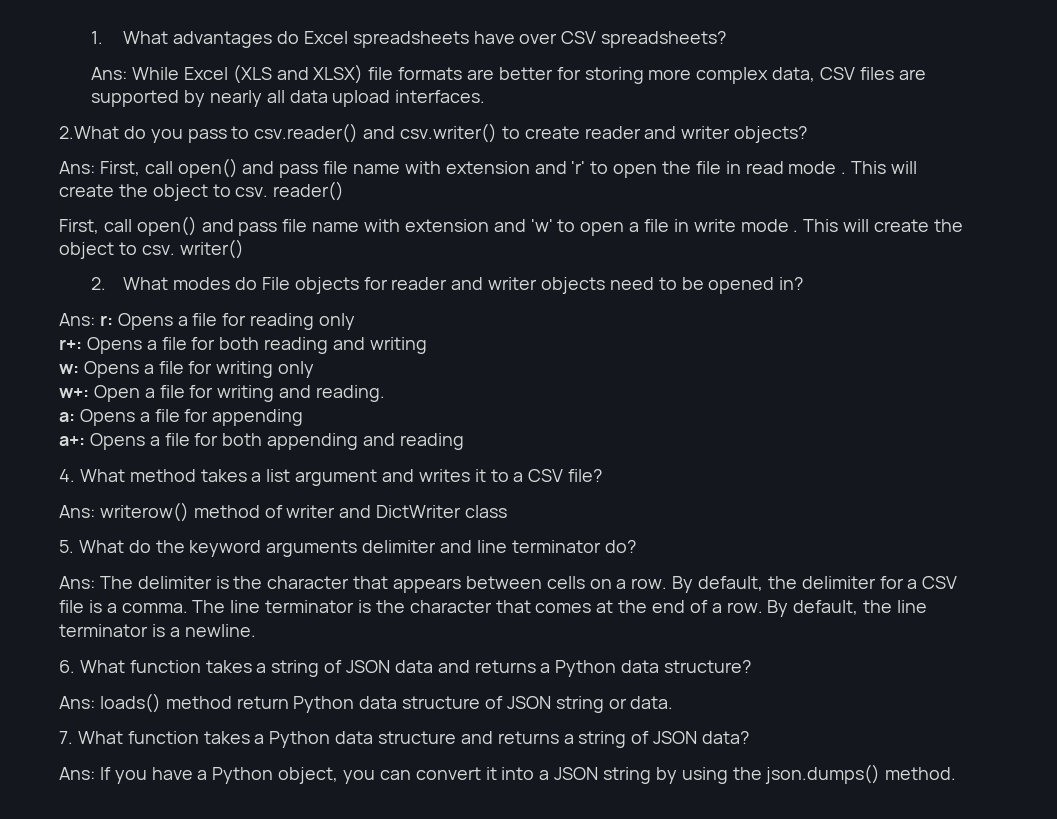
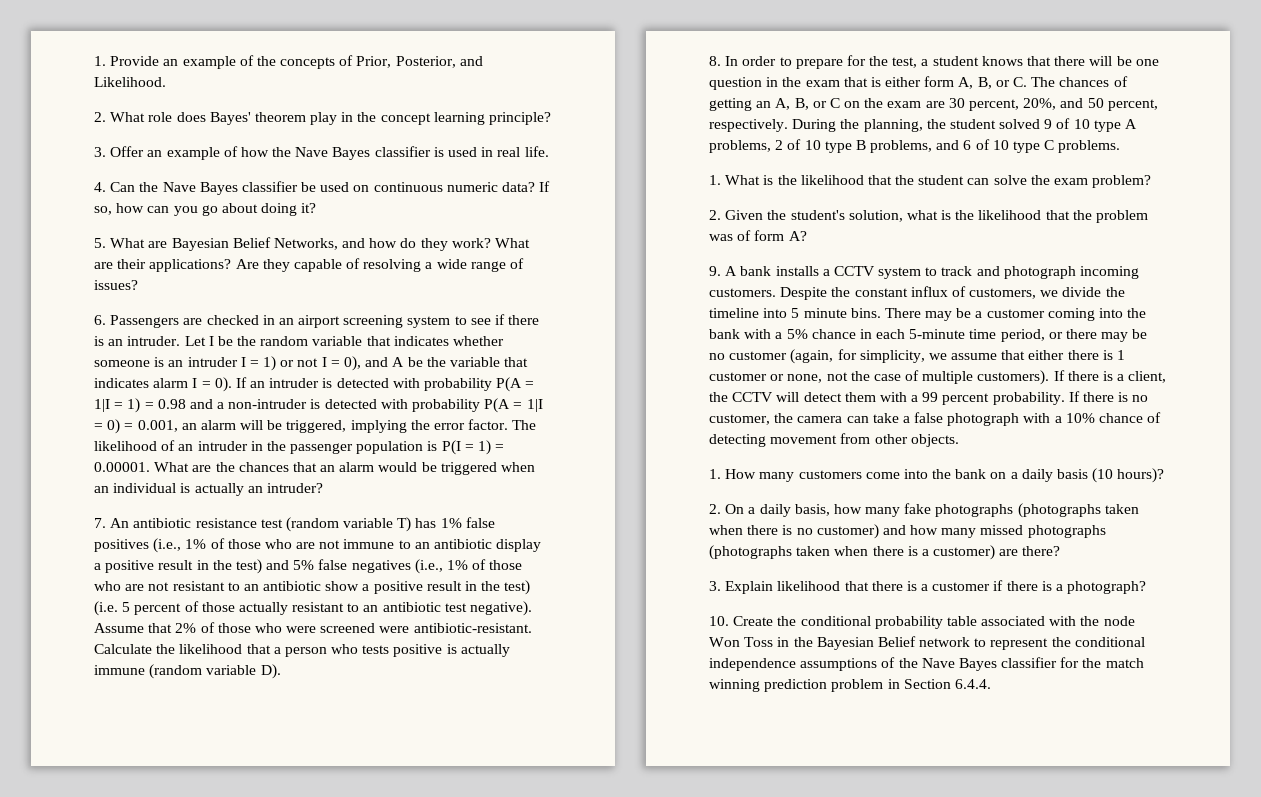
[91,31,727,48] [91,64,926,84] [91,90,486,107] [59,123,808,143] [59,158,918,178] [59,181,345,201] [59,216,963,236] [59,239,244,259] [91,277,804,294] [59,313,356,330] [59,337,427,354] [59,361,315,378] [59,385,386,402] [59,409,304,426] [59,433,464,450] [59,469,603,486] [59,502,508,522] [59,540,636,557] [59,576,958,593] [59,600,928,617] [59,624,256,637] [59,660,752,677] [59,693,674,713] [59,731,750,748] [59,764,957,784] 1. What advantages do Excel spreadsheets have over CSV spreadsheets? // Ans: While Excel (XLS and XLSX) file formats are better for storing more complex data, CSV files are supported by nearly all data upload interfaces. // 2.What do you pass to csv.reader() and csv.writer() to create reader and writer objects? // Ans: First, call open() and pass file name with extension and 'r' to open the file in read mode . This will create the object to csv. reader() // First, call open() and pass file name with extension and 'w' to open a file in write mode . This will create the object to csv. writer() // 2. What modes do File objects for reader and writer objects need to be opened in? // Ans: r: Opens a file for reading only // r+: Opens a file for both reading and writing // w: Opens a file for writing only // w+: Open a file for writing and reading. // a: Opens a file for appending // a+: Opens a file for both appending and reading // 4. What method takes a list argument and writes it to a CSV file? // Ans: writerow() method of writer and DictWriter class // 5. What do the keyword arguments delimiter and line terminator do? // Ans: The delimiter is the character that appears between cells on a row. By default, the delimiter for a CSV file is a comma. The line terminator is the character that comes at the end of a row. By default, the line terminator is a newline. // 6. What function takes a string of JSON data and returns a Python data structure? // Ans: loads() method return Python data structure of JSON string or data. // 7. What function takes a Python data structure and returns a string of JSON data? // Ans: If you have a Python object, you can convert it into a JSON string by using the json.dumps() method. -> [94,55,483,69] [94,77,166,87] [94,112,552,125] [94,146,549,160] [94,181,551,195] [94,203,317,216] [94,237,531,251] [94,258,525,272] [94,280,138,290] [94,314,540,328] [94,336,505,346] [94,356,529,371] [94,377,535,392] [94,398,543,413] [94,419,537,434] [94,440,505,455] [94,462,536,475] [94,483,323,496] [94,517,495,532] [94,538,542,553] [94,559,523,574] [94,580,531,595] [94,601,533,616] [94,622,532,633] [94,644,510,657] [94,664,281,679] [709,55,1159,69] [709,76,1128,90] [709,98,1158,111] [709,118,1138,132] [709,139,1121,153] [709,175,1152,188] [709,210,1149,223] [709,230,807,241] [709,266,1140,279] [709,286,1125,300] [709,308,1147,321] [709,329,1148,342] [709,349,1126,364] [709,370,1167,385] [709,391,1149,405] [709,412,1162,426] [709,433,959,447] [709,468,1165,483] [709,503,1139,518] [709,524,1106,539] [709,545,1061,560] [709,580,1147,594] [709,616,1135,629] [709,636,1145,650] [709,657,1144,671] [709,679,991,692] 1. Provide an example of the concepts of Prior, Posterior, and Likelihood. // 2. What role does Bayes' theorem play in the concept learning principle? // 3. Offer an example of how the Nave Bayes classifier is used in real life. // 4. Can the Nave Bayes classifier be used on continuous numeric data? If so, how can you go about doing it? // 5. What are Bayesian Belief Networks, and how do they work? What are their applications? Are they capable of resolving a wide range of issues? // 6. Passengers are checked in an airport screening system to see if there is an intruder. Let I be the random variable that indicates whether someone is an intruder I = 1) or not I = 0), and A be the variable that indicates alarm I = 0). If an intruder is detected with probability P(A = 1|I = 1) = 0.98 and a non-intruder is detected with probability P(A = 1|I = 0) = 0.001, an alarm will be triggered, implying the error factor. The likelihood of an intruder in the passenger population is P(I = 1) = 0.00001. What are the chances that an alarm would be triggered when an individual is actually an intruder? // 7. An antibiotic resistance test (random variable T) has 1% false positives (i.e., 1% of those who are not immune to an antibiotic display a positive result in the test) and 5% false negatives (i.e., 1% of those who are not resistant to an antibiotic show a positive result in the test) (i.e. 5 percent of those actually resistant to an antibiotic test negative). Assume that 2% of those who were screened were antibiotic-resistant. Calculate the likelihood that a person who tests positive is actually immune (random variable D). // 8. In order to prepare for the test, a student knows that there will be one question in the exam that is either form A, B, or C. The chances of getting an A, B, or C on the exam are 30 percent, 20%, and 50 percent, respectively. During the planning, the student solved 9 of 10 type A problems, 2 of 10 type B problems, and 6 of 10 type C problems. // 1. What is the likelihood that the student can solve the exam problem? // 2. Given the student's solution, what is the likelihood that the problem was of form A? // 9. A bank installs a CCTV system to track and photograph incoming customers. Despite the constant influx of customers, we divide the timeline into 5 minute bins. There may be a customer coming into the bank with a 5% chance in each 5-minute time period, or there may be no customer (again, for simplicity, we assume that either there is 1 customer or none, not the case of multiple customers). If there is a client, the CCTV will detect them with a 99 percent probability. If there is no customer, the camera can take a false photograph with a 10% chance of detecting movement from other objects. // 1. How many customers come into the bank on a daily basis (10 hours)? // 2. On a daily basis, how many fake photographs (photographs taken when there is no customer) and how many missed photographs (photographs taken when there is a customer) are there? // 3. Explain likelihood that there is a customer if there is a photograph? // 10. Create the conditional probability table associated with the node Won Toss in the Bayesian Belief network to represent the conditional independence assumptions of the Nave Bayes classifier for the match winning prediction problem in Section 6.4.4.

